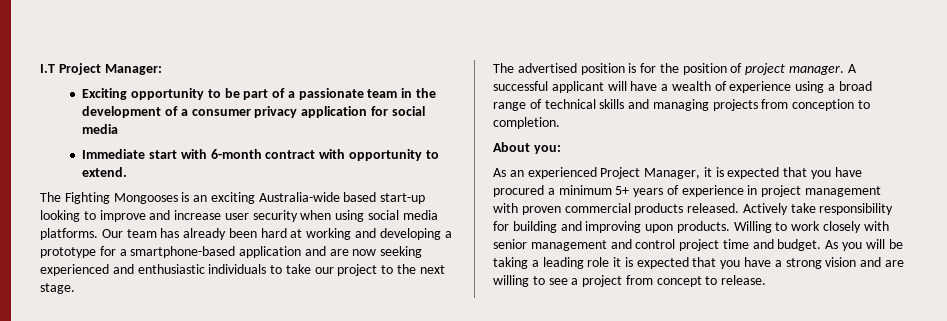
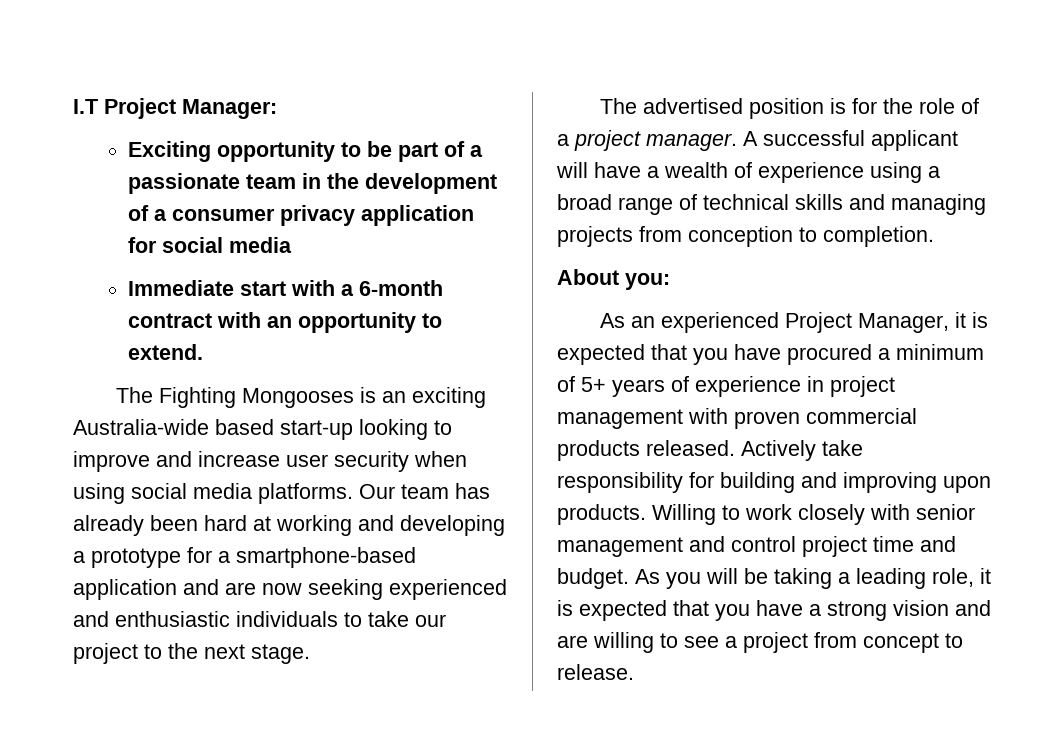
(207, 154) none -> [341,284,355,296] a
(346, 154) none -> [267,316,293,328] an
[682,63,743,75] position of -> [919,98,980,114] [557,134,569,146] role of a
(612, 190) none -> [557,376,575,392] of
[587,257,610,267] role -> [932,568,974,587] role,

